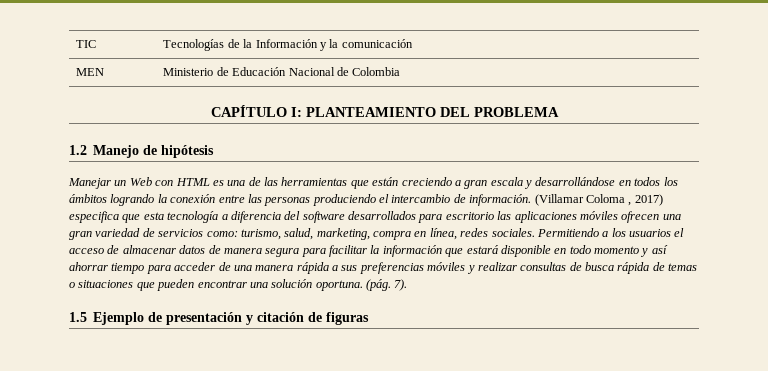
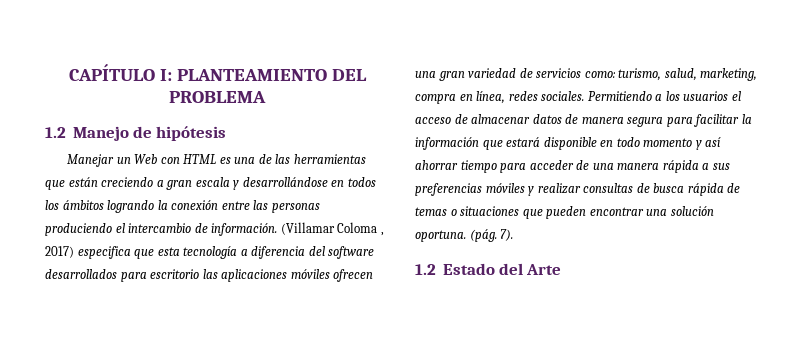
[76,40,97,48] [163,39,413,51] [76,68,105,76] [163,67,401,76] TIC | Tecnologías de la Información y la comunicación // MEN | Ministerio de Educación Nacional de Colombia // -> (68, 72) none
[69,312,370,325] 1.5 Ejemplo de presentación y citación de figuras -> [415,263,562,275] 1.2 Estado del Arte

